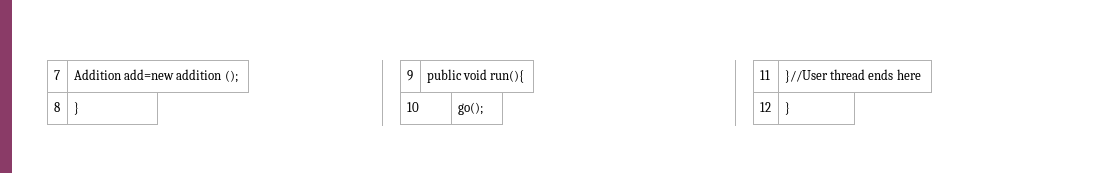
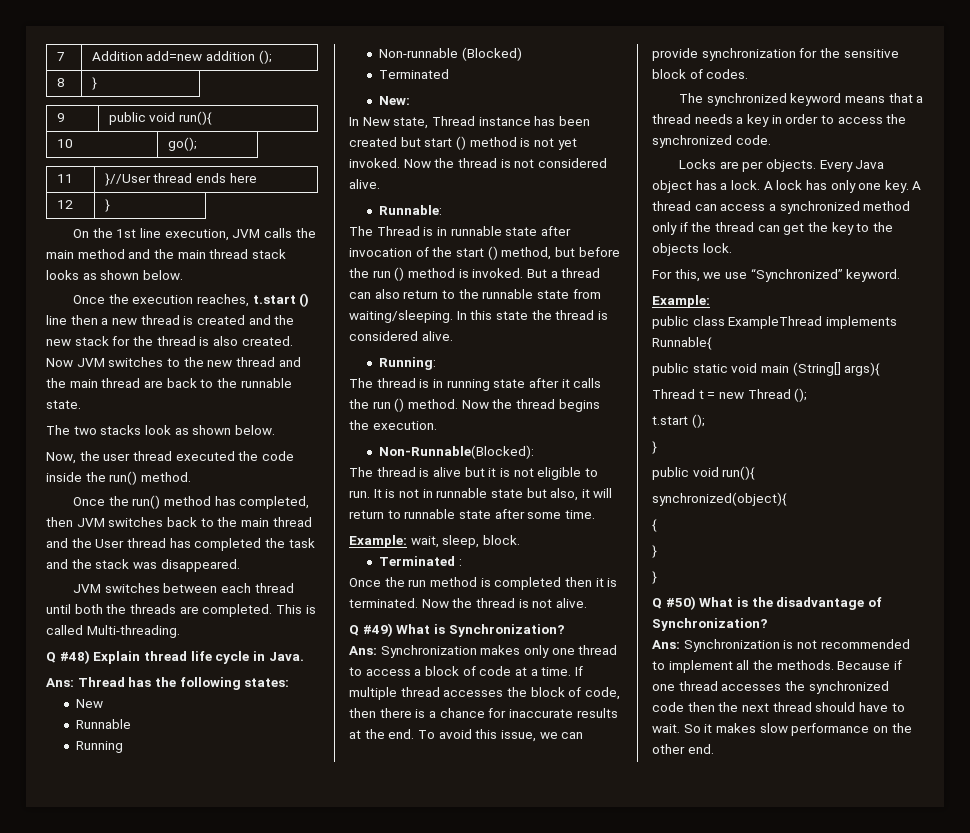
(790, 108) none -> [73,228,316,241] [46,249,286,259] [46,270,183,280] [73,293,310,307] [46,315,295,325] [46,336,293,346] [46,357,301,367] [46,378,292,388] [46,400,81,409] [46,425,275,435] [46,451,294,464] [46,471,191,485] [73,495,310,509] [46,517,312,527] [46,538,315,551] [46,559,240,572] [73,583,294,593] [46,604,316,617] [46,625,180,638] [46,650,304,664] [46,677,290,690] [75,699,103,708] [75,719,131,729] [75,741,123,753] [378,47,522,61] [378,69,449,79] [378,96,410,105] [349,116,590,129] [349,136,577,150] [349,158,607,168] [349,179,380,189] [378,205,442,215] [349,226,571,236] [349,246,620,260] [349,267,601,281] [349,289,601,299] [349,310,608,323] [349,331,453,341] [378,357,436,370] [349,378,602,391] [349,398,600,412] [349,420,437,430] [378,445,534,459] [349,467,598,480] [349,488,613,501] [349,509,595,519] [349,535,520,548] [378,556,462,566] [349,577,618,590] [349,598,587,608] [349,623,565,637] [349,645,618,658] [349,666,583,676] [349,687,620,700] [349,708,618,718] [349,729,584,742] [652,48,899,61] [652,69,749,79] [679,93,924,106] [652,114,907,127] [652,135,771,148] [679,159,885,172] [652,180,922,193] [652,201,911,214] [652,222,893,235] [652,243,732,256] [652,268,901,282] [652,295,710,308] [652,316,897,329] [652,337,712,350] [652,362,881,376] [652,388,808,402] [652,414,705,428] [652,441,657,454] [652,466,756,480] [652,492,787,506] [652,519,657,532] [652,545,657,558] [652,571,657,584] [652,596,882,610] [652,618,768,631] [652,639,910,652] [652,660,902,673] [652,681,889,694] [652,702,905,712] [652,723,912,736] [652,744,714,754] // On the 1st line execution, JVM calls the main method and the main thread stack looks as shown below. // Once the execution reaches, t.start () line then a new thread is created and the new stack for the thread is also created. Now JVM switches to the new thread and the main thread are back to the runnable state. // The two stacks look as shown below. // Now, the user thread executed the code inside the run() method. // Once the run() method has completed, then JVM switches back to the main thread and the User thread has completed the task and the stack was disappeared. // JVM switches between each thread until both the threads are completed. This is called Multi-threading. // Q #48) Explain thread life cycle in Java. // Ans: Thread has the following states: // New // Runnable // Running // Non-runnable (Blocked) // Terminated // New: // In New state, Thread instance has been created but start () method is not yet invoked. Now the thread is not considered alive. // Runnable: // The Thread is in runnable state after invocation of the start () method, but before the run () method is invoked. But a thread can also return to the runnable state from waiting/sleeping. In this state the thread is considered alive. // Running: // The thread is in running state after it calls the run () method. Now the thread begins the execution. // Non-Runnable(Blocked): // The thread is alive but it is not eligible to run. It is not in runnable state but also, it will return to runnable state after some time. // Example: wait, sleep, block. // Terminated : // Once the run method is completed then it is terminated. Now the thread is not alive. // Q #49) What is Synchronization? // Ans: Synchronization makes only one thread to access a block of code at a time. If multiple thread accesses the block of code, then there is a chance for inaccurate results at the end. To avoid this issue, we can provide synchronization for the sensitive block of codes. // The synchronized keyword means that a thread needs a key in order to access the synchronized code. // Locks are per objects. Every Java object has a lock. A lock has only one key. A thread can access a synchronized method only if the thread can get the key to the objects lock. // For this, we use “Synchronized” keyword. // Example: // public class ExampleThread implements Runnable{ // public static void main (String[] args){ // Thread t = new Thread (); // t.start (); // } // public void run(){ // synchronized(object){ // { // } // } // Q #50) What is the disadvantage of Synchronization? // Ans: Synchronization is not recommended to implement all the methods. Because if one thread accesses the synchronized code then the next thread should have to wait. So it makes slow performance on the other end.

